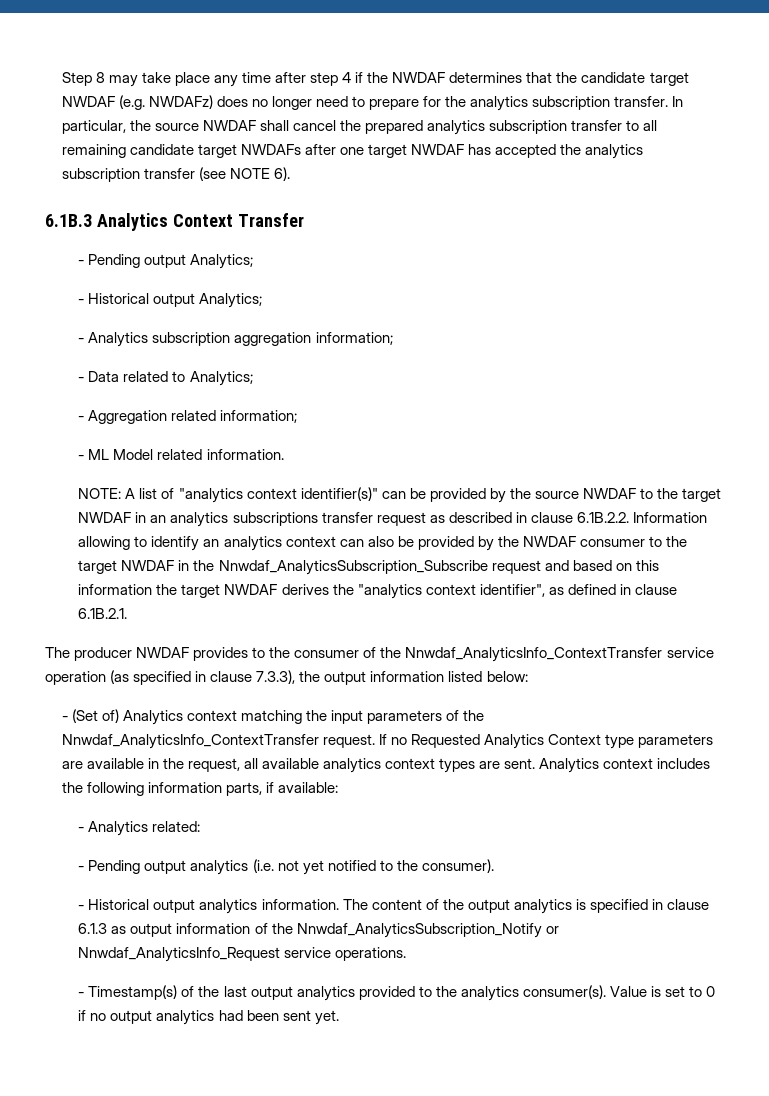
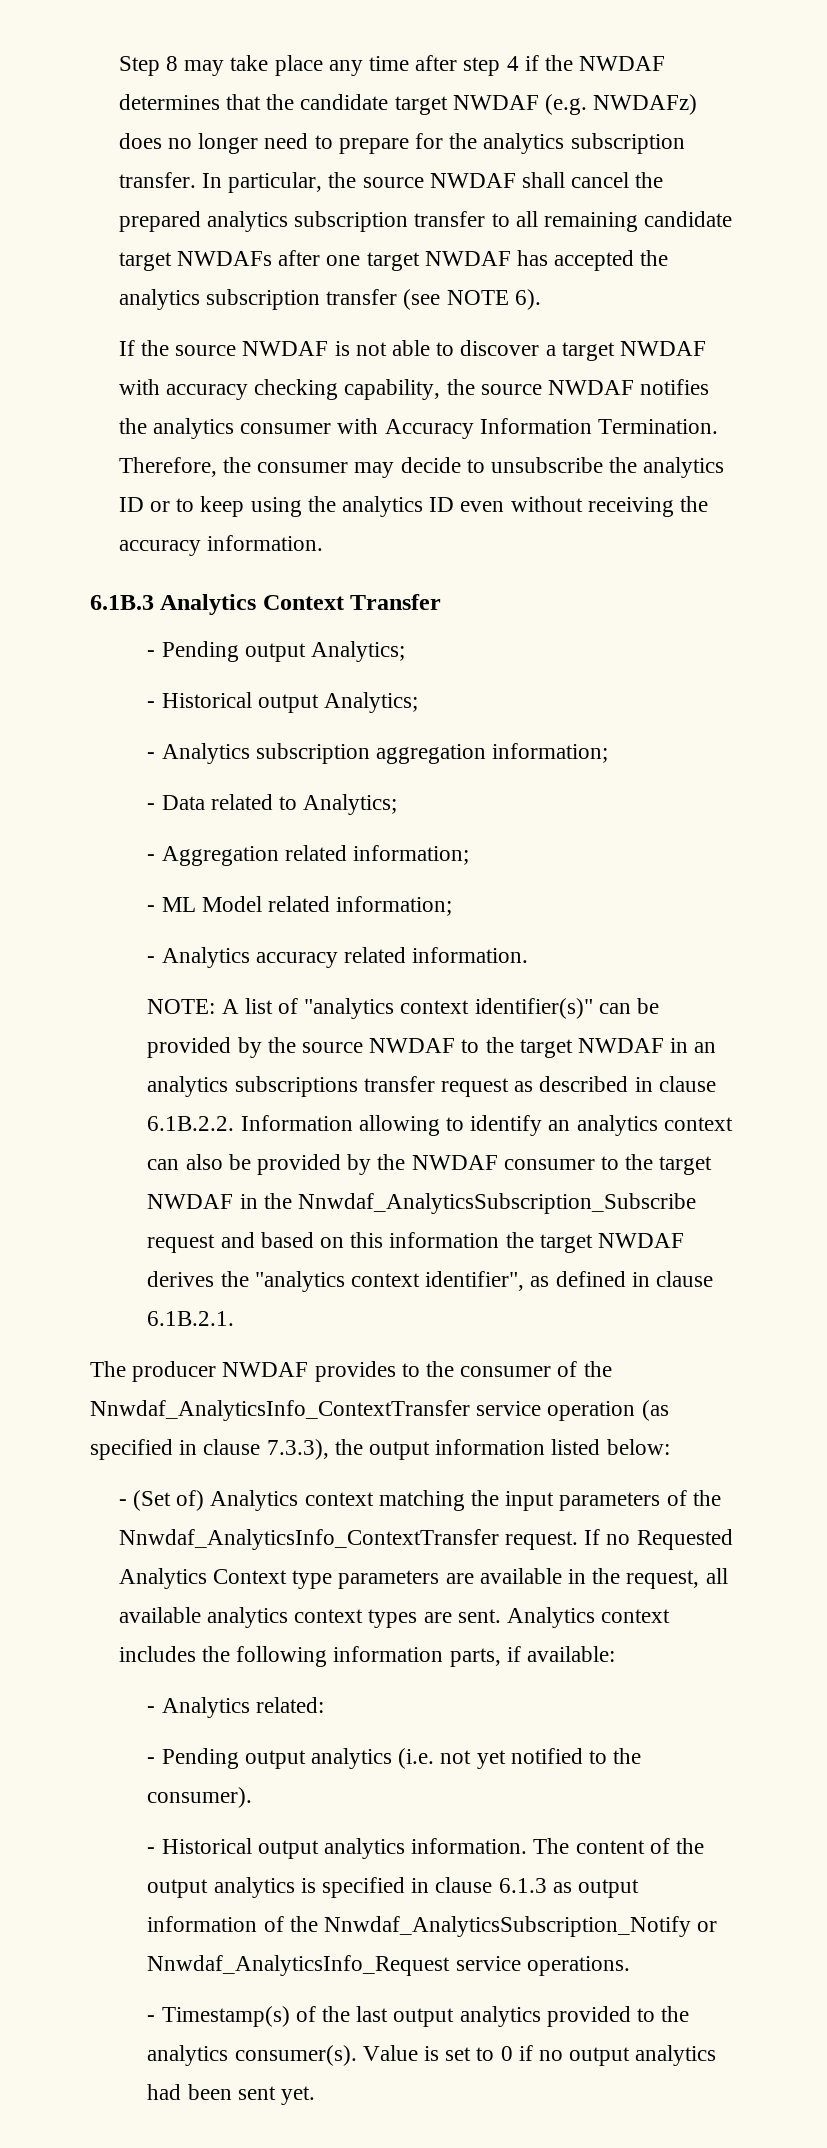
(290, 174) none -> [118,340,706,361] [118,379,710,400] [118,418,718,439] [118,457,725,478] [118,496,708,517] [118,535,323,556] // If the source NWDAF is not able to discover a target NWDAF with accuracy checking capability, the source NWDAF notifies the analytics consumer with Accuracy Information Termination. Therefore, the consumer may decide to unsubscribe the analytics ID or to keep using the analytics ID even without receiving the accuracy information.
(203, 454) none -> [336,896,453,916] [147,947,406,968] information; // - Analytics accuracy related

